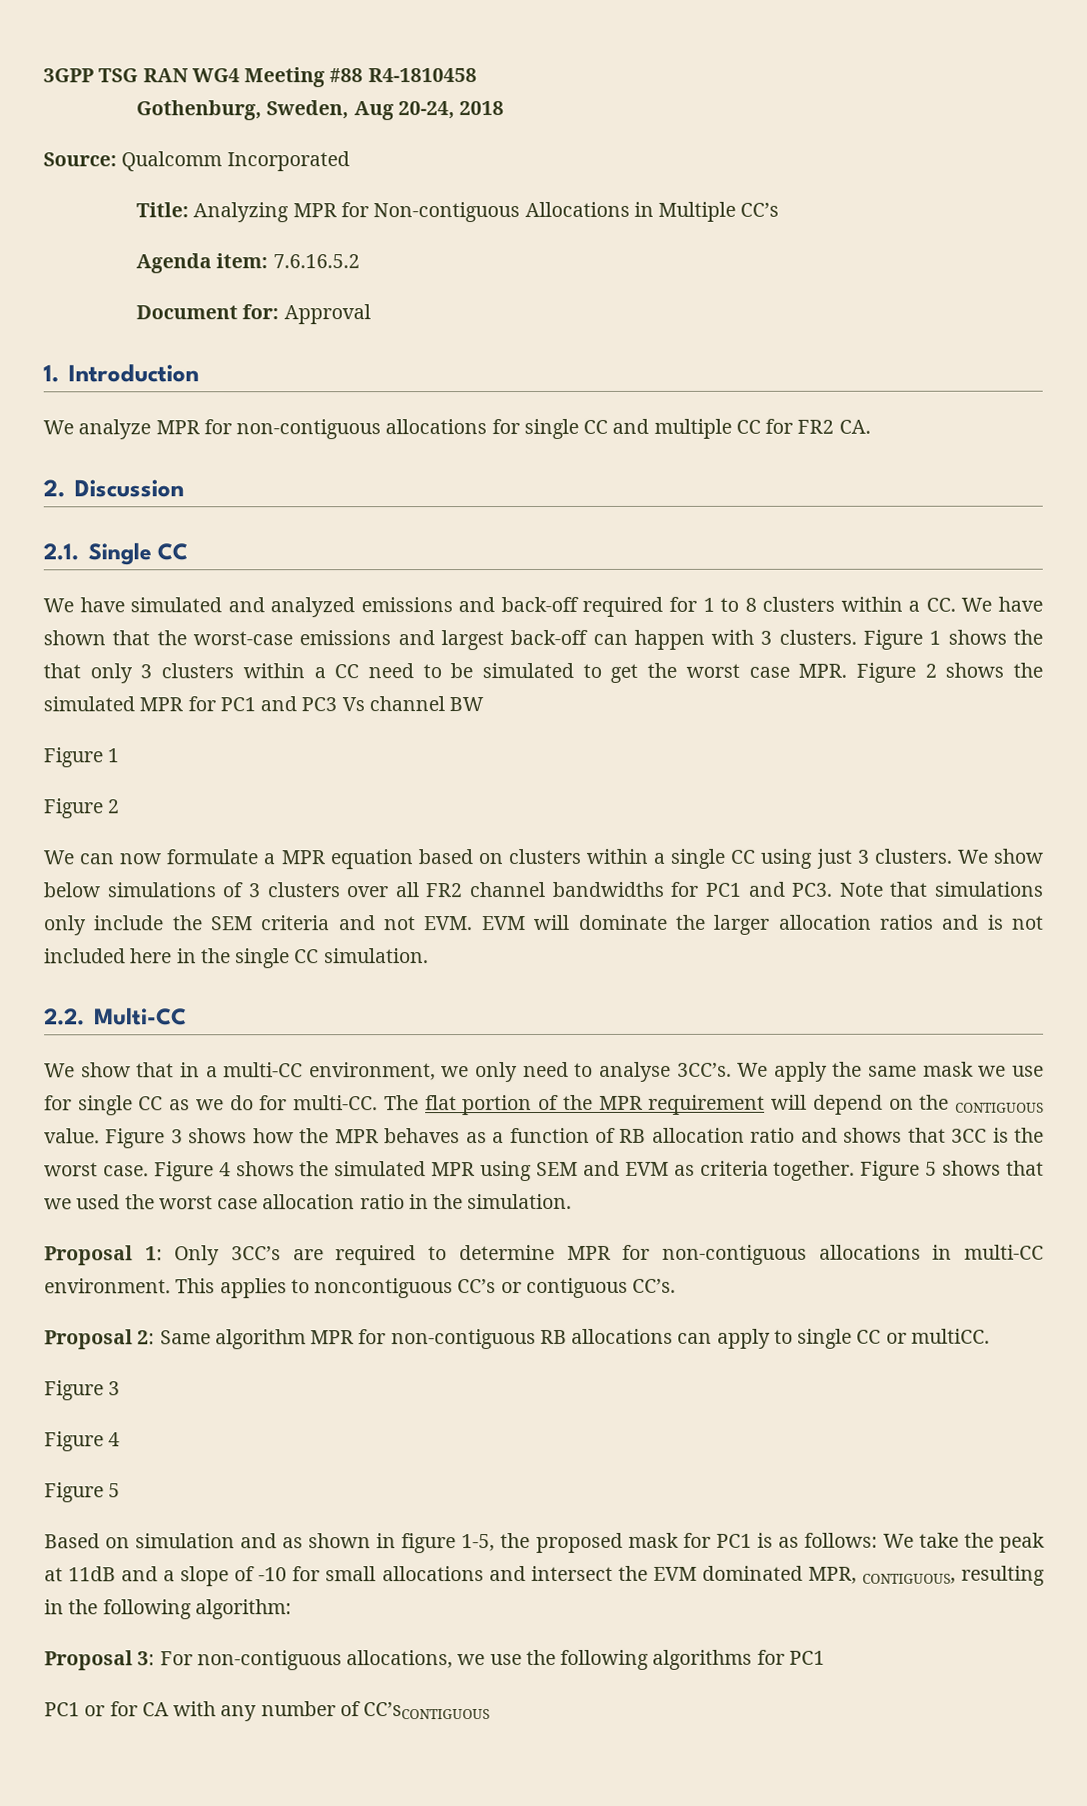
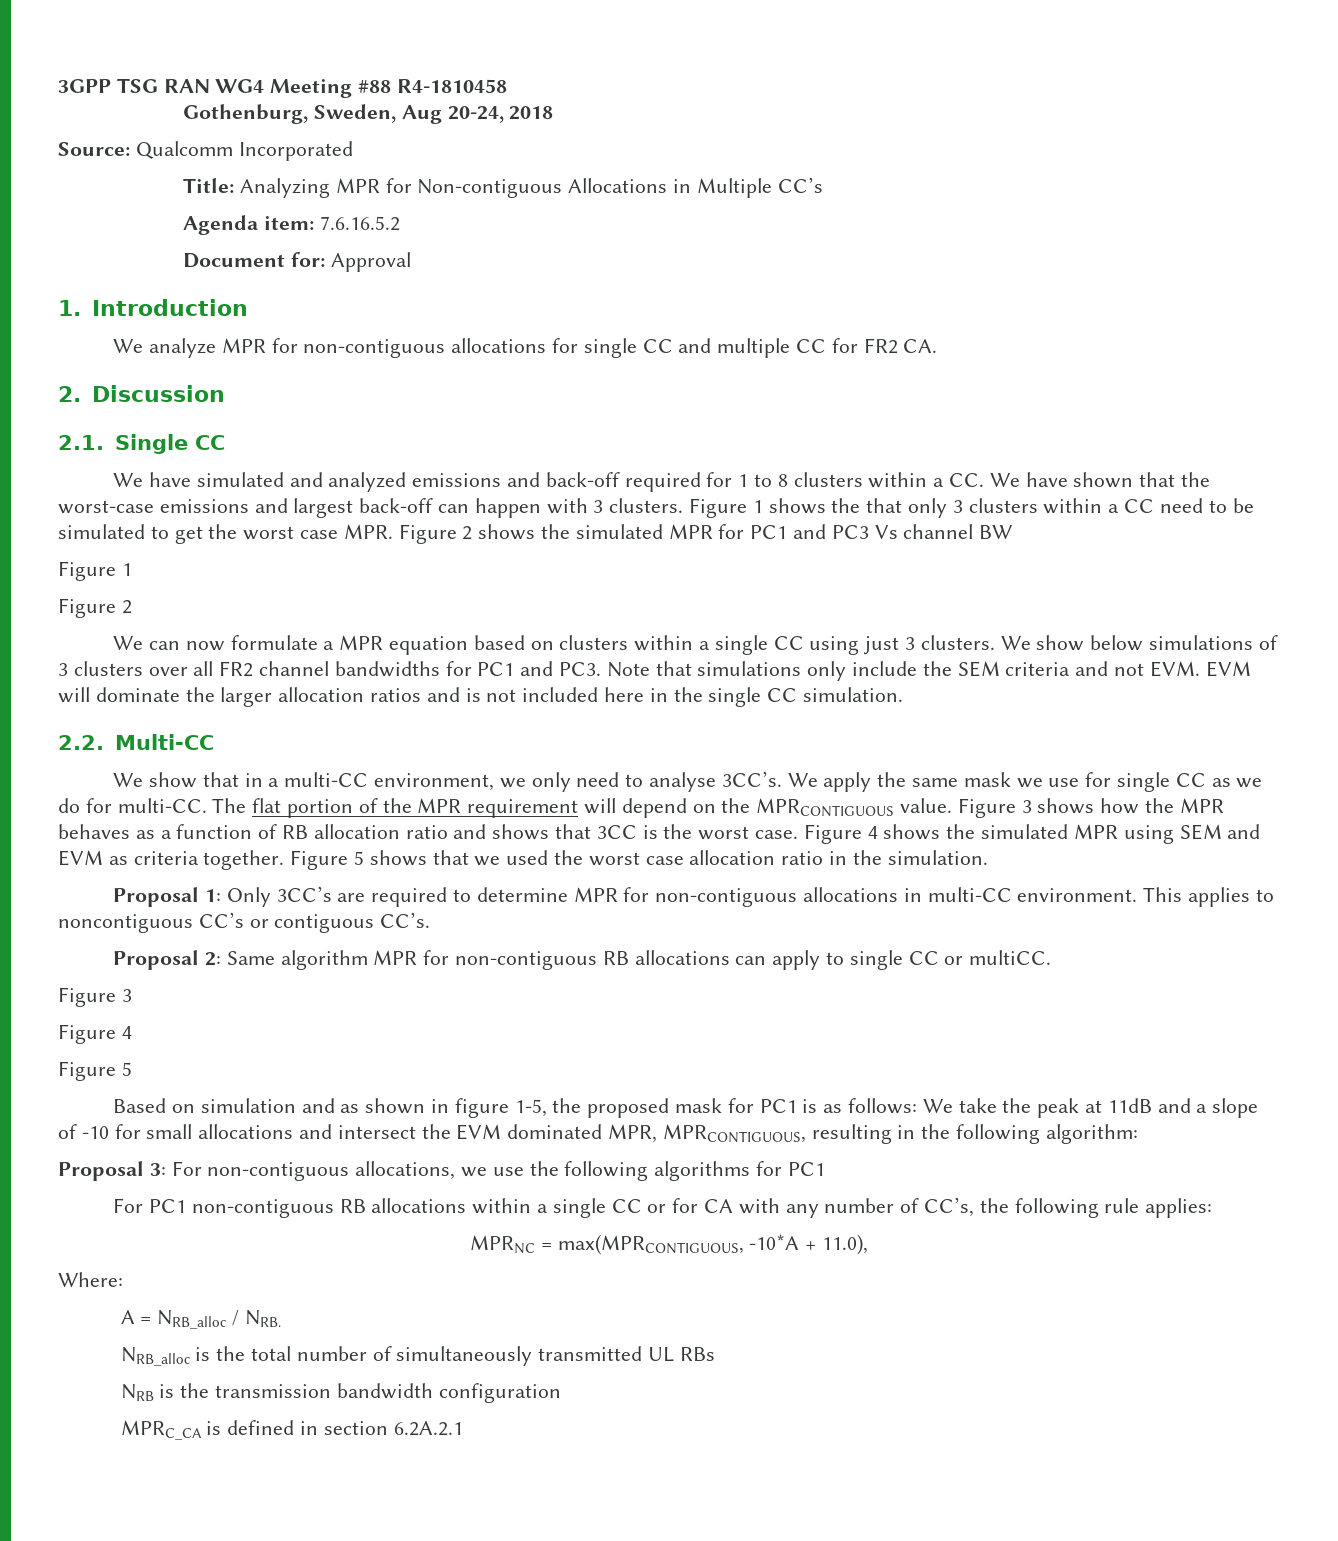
[954,1102,1044,1113] CONTIGUOUS -> [756,798,895,817] MPRCONTIGUOUS
[861,1573,956,1584] CONTIGUOUS, -> [662,1124,806,1143] MPRCONTIGUOUS,
[44,1702,80,1717] PC1 -> [113,1198,642,1218] For PC1 non-contiguous RB allocations within a single CC
[363,1702,491,1720] CC’sCONTIGUOUS -> [923,1197,1213,1218] [469,1234,869,1255] [58,1272,123,1287] [120,1310,281,1329] [120,1346,715,1366] [120,1383,561,1403] [120,1420,463,1440] CC’s, the following rule applies: // MPRNC = max(MPRCONTIGUOUS, -10*A + 11.0), // Where: // A = NRB_alloc / NRB. // NRB_alloc is the total number of simultaneously transmitted UL RBs // NRB is the transmission bandwidth configuration // MPRC_CA is defined in section 6.2A.2.1

